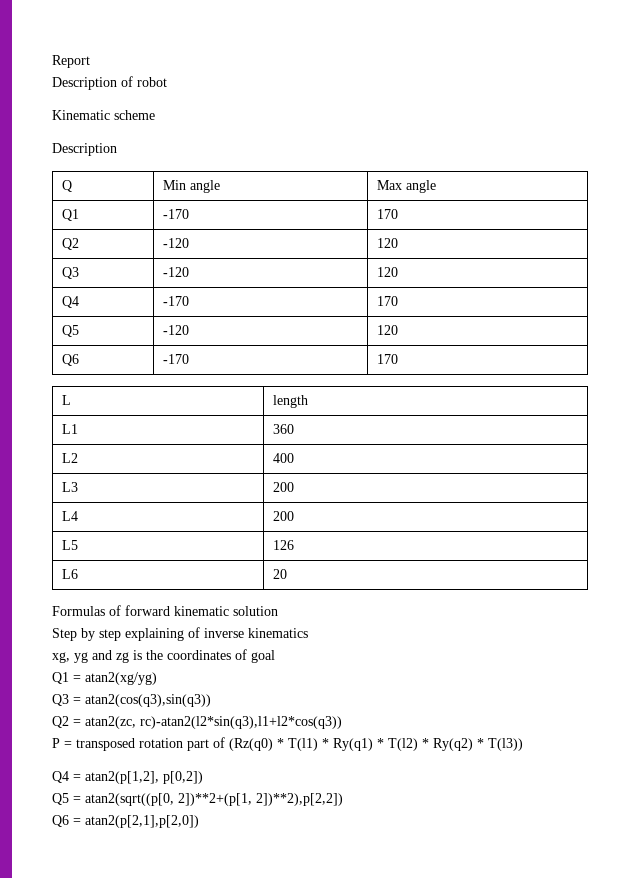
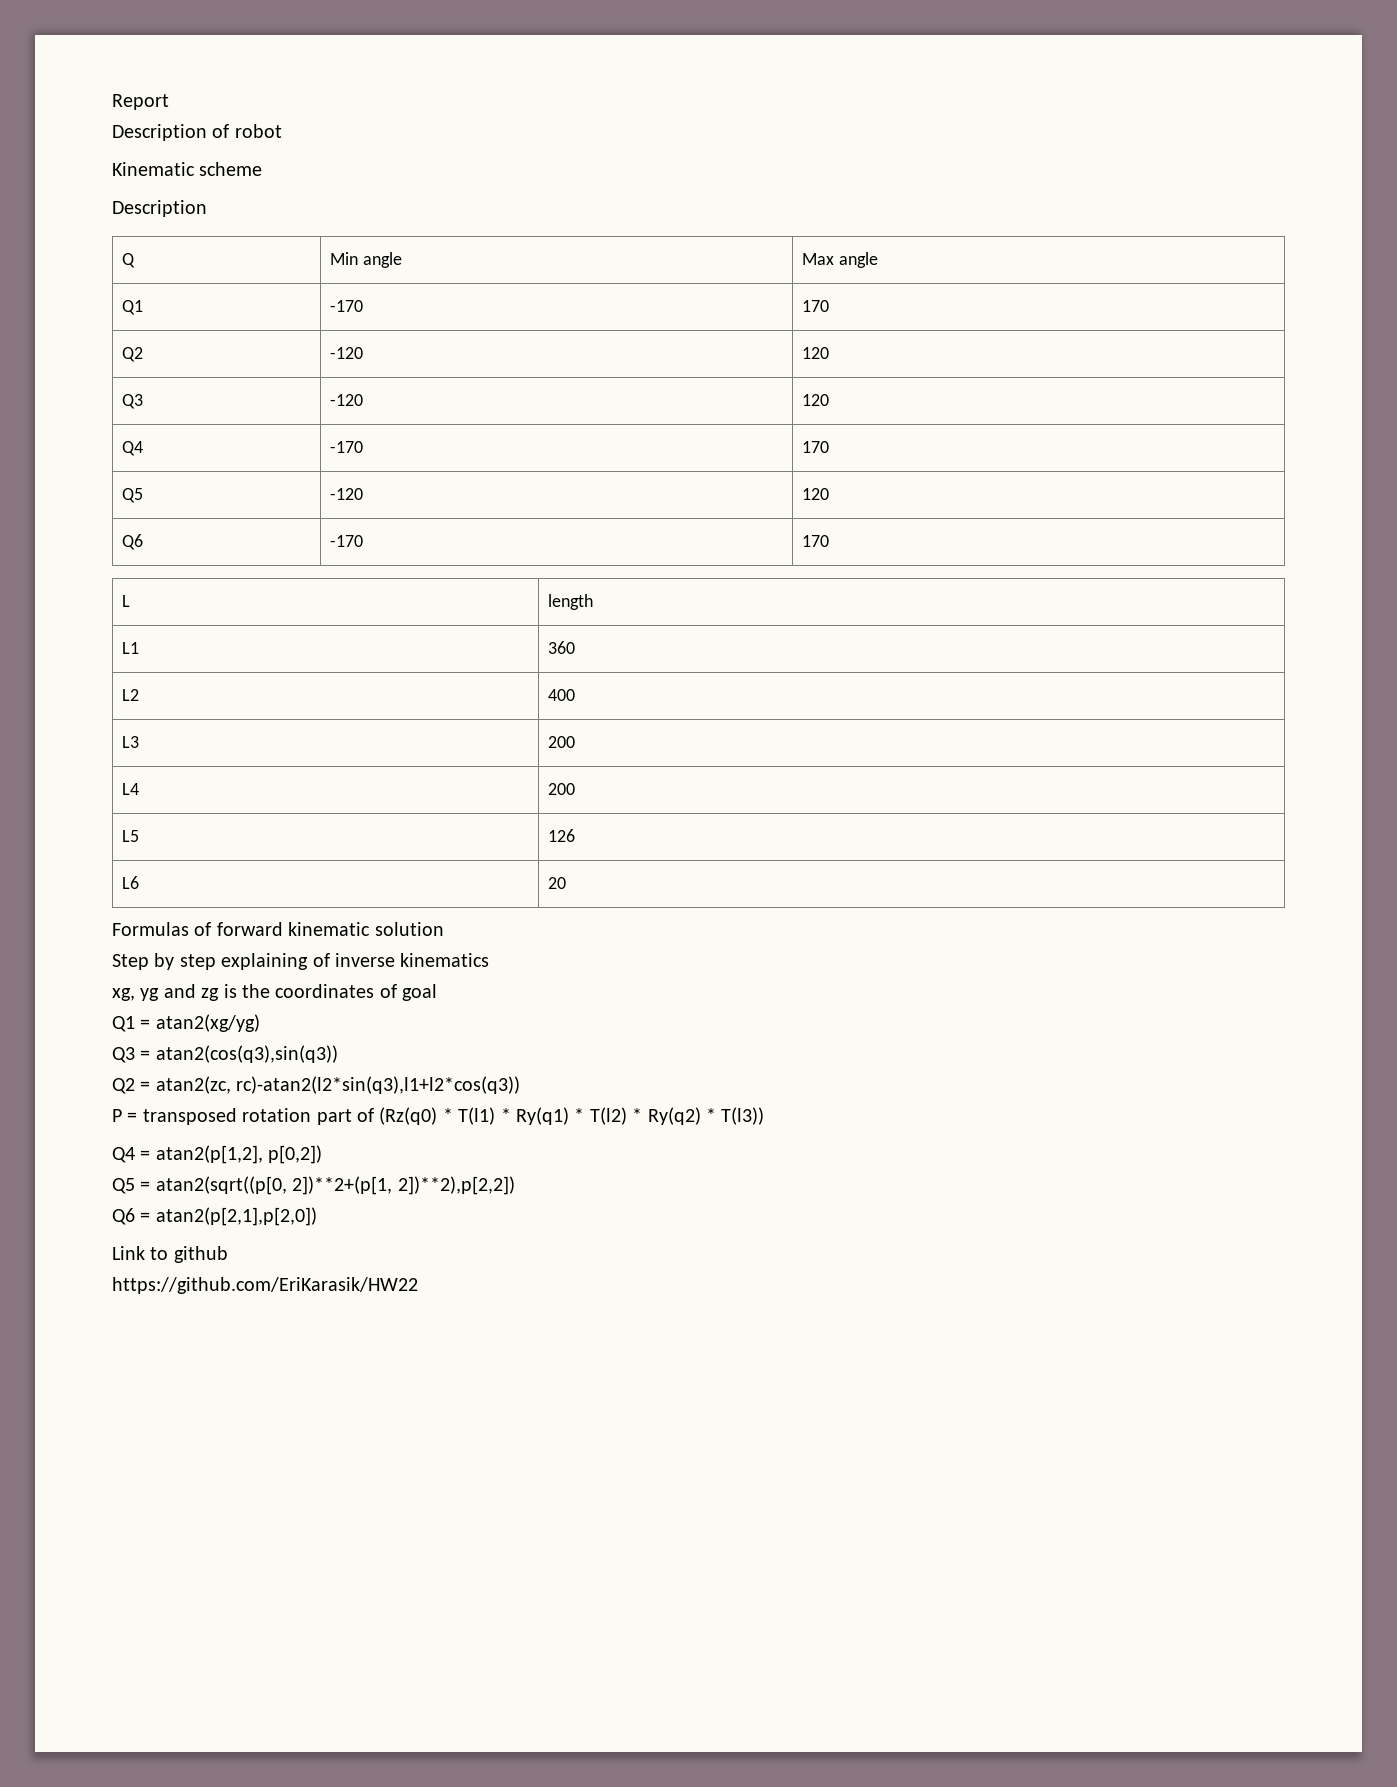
(199, 821) none -> [112,1246,228,1263] [112,1277,418,1294] // Link to github // https://github.com/EriKarasik/HW22

